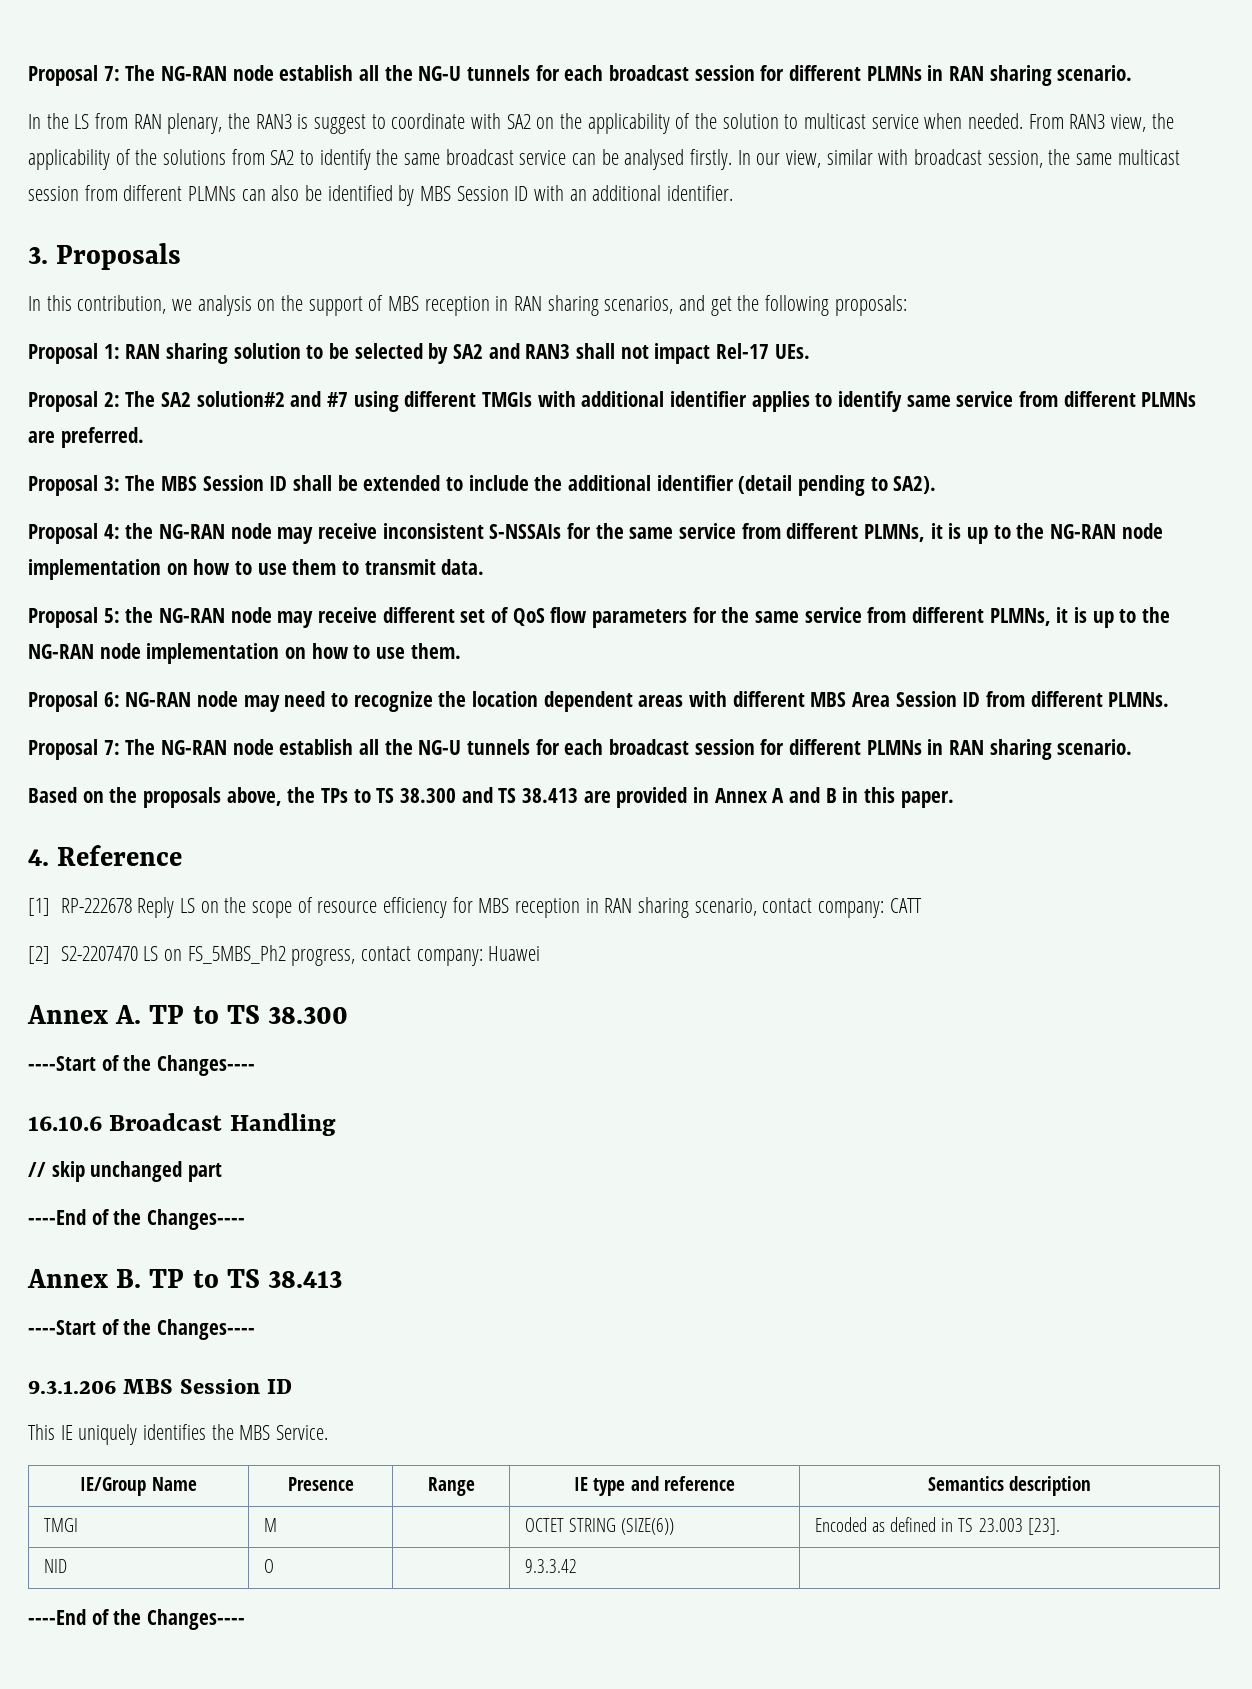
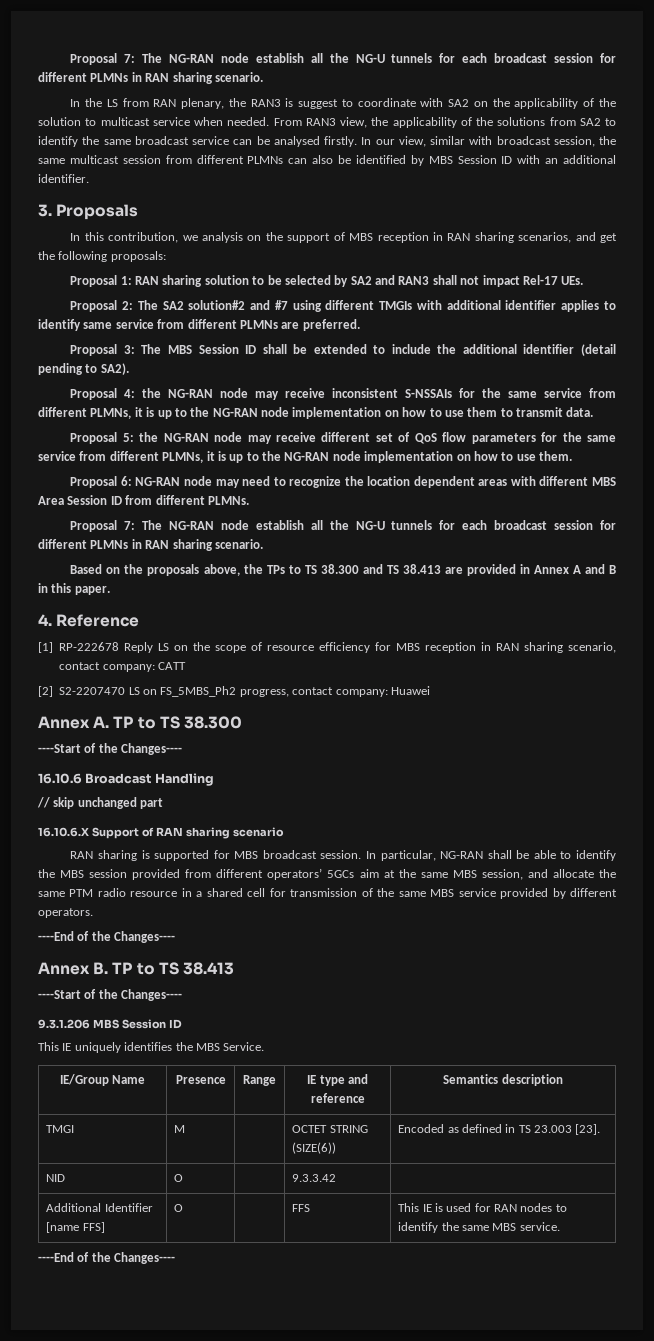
(223, 1172) none -> [38,827,284,839] [70,850,616,861] [38,868,616,880] [38,888,618,899] [38,908,93,918] // 16.10.6.X Support of RAN sharing scenario // RAN sharing is supported for MBS broadcast session. In particular, NG-RAN shall be able to identify the MBS session provided from different operators’ 5GCs aim at the same MBS session, and allocate the same PTM radio resource in a shared cell for transmission of the same MBS service provided by different operators.
(577, 1566) none -> [46,1203,153,1212] [46,1222,105,1233] [174,1204,184,1212] [292,1204,311,1212] [398,1203,567,1212] [398,1222,560,1233] // Additional Identifier [name FFS] | O | | FFS | This IE is used for RAN nodes to identify the same MBS service.

